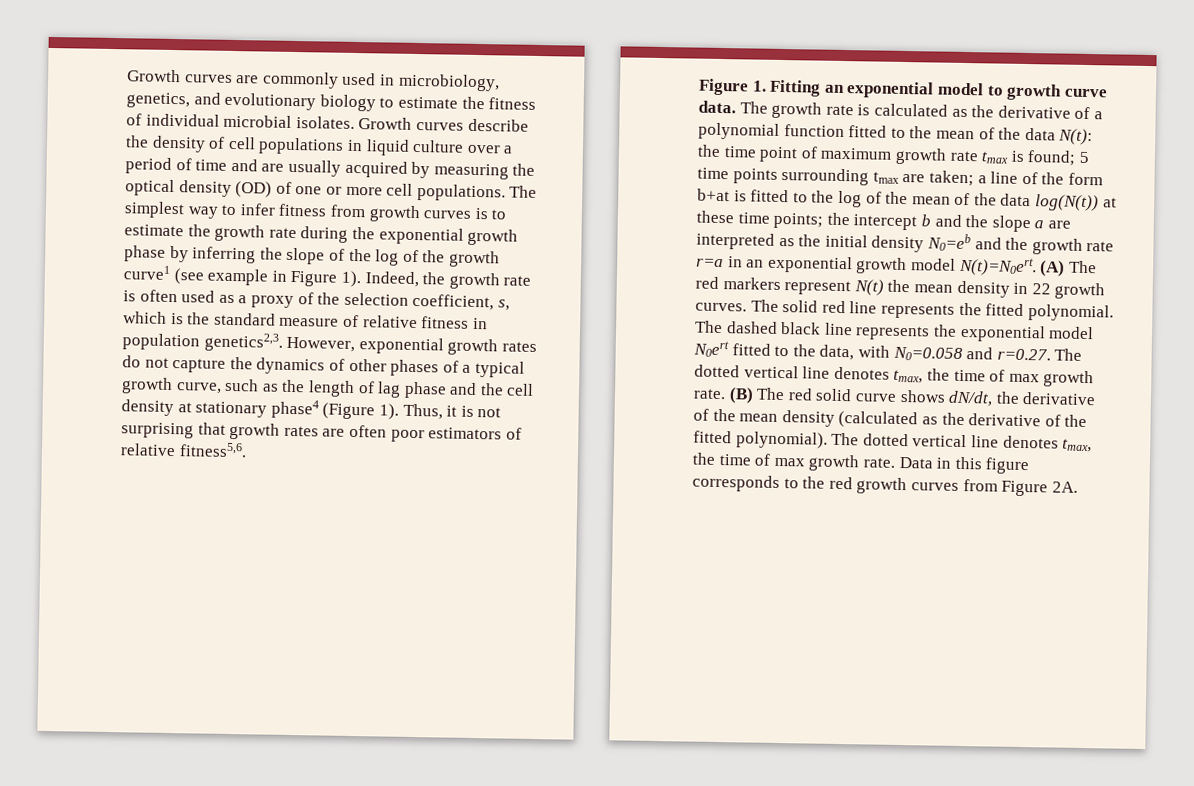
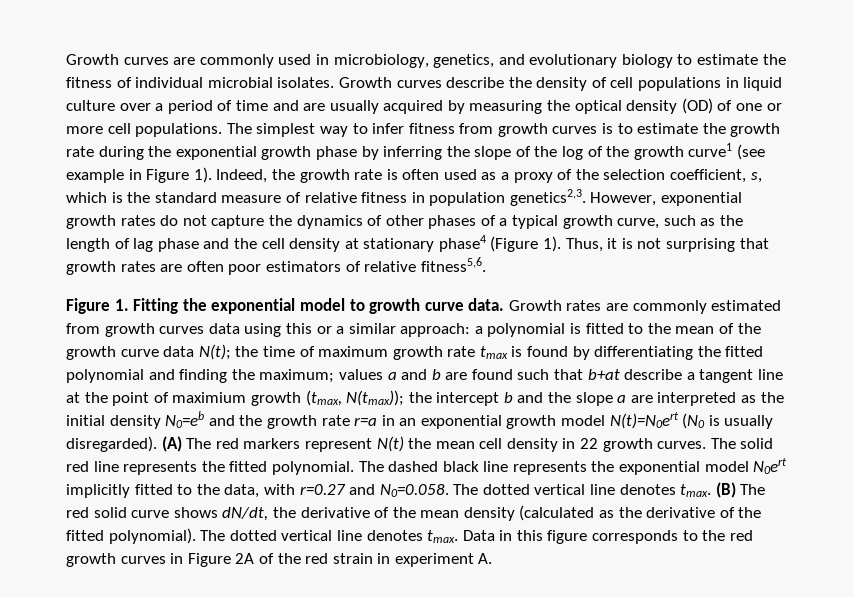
[823,84,845,94] an -> [182,298,207,311] the
[739,101,1091,120] The growth rate is calculated as the derivative of -> [508,300,782,314] [66,323,471,337] Growth rates are commonly estimated from growth curves data using this or a similar approach:
[783,124,845,138] function -> [570,323,582,334] is
[1024,127,1094,146] [697,144,799,163] data N(t): the time point -> [66,344,295,360] growth curve data N(t); the time
[1027,150,1090,166] [697,167,1103,187] [697,188,1117,212] [696,210,824,229] found; 5 time points surrounding tmax are taken; a line of the form b+at is fitted to the log of the mean of the data log(N(t)) at these time points; -> [527,346,764,360] [66,369,784,383] [66,390,405,406] found by differentiating the fitted polynomial and finding the maximum; values a and b are found such that b+at describe a tangent line at the point of maximium growth (tmax, N(tmax));
[957,256,1037,277] N(t)=N0ert. -> [609,412,774,429] [66,436,157,452] N(t)=N0ert (N0 is usually disregarded).
(953, 288) none -> [479,438,503,449] cell
(729, 349) none -> [66,484,130,498] implicitly
[892,346,1083,361] [694,364,1095,388] [693,388,726,400] N0=0.058 and r=0.27. The dotted vertical line denotes tmax, the time of max growth rate. -> [299,484,712,497] r=0.27 and N0=0.058. The dotted vertical line denotes tmax.
[1062,438,1093,453] [692,452,895,472] tmax, the time of max growth rate. -> [427,530,459,543] tmax.
[962,479,1078,497] from Figure 2A. -> [170,553,493,567] in Figure 2A of the red strain in experiment A.

